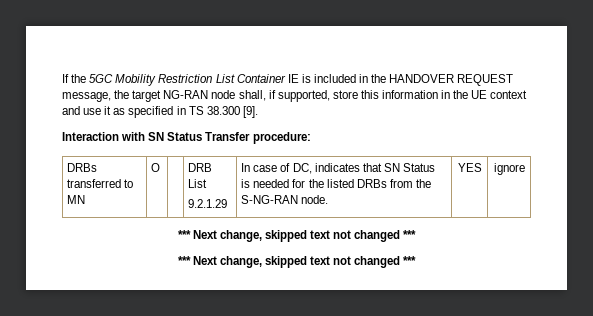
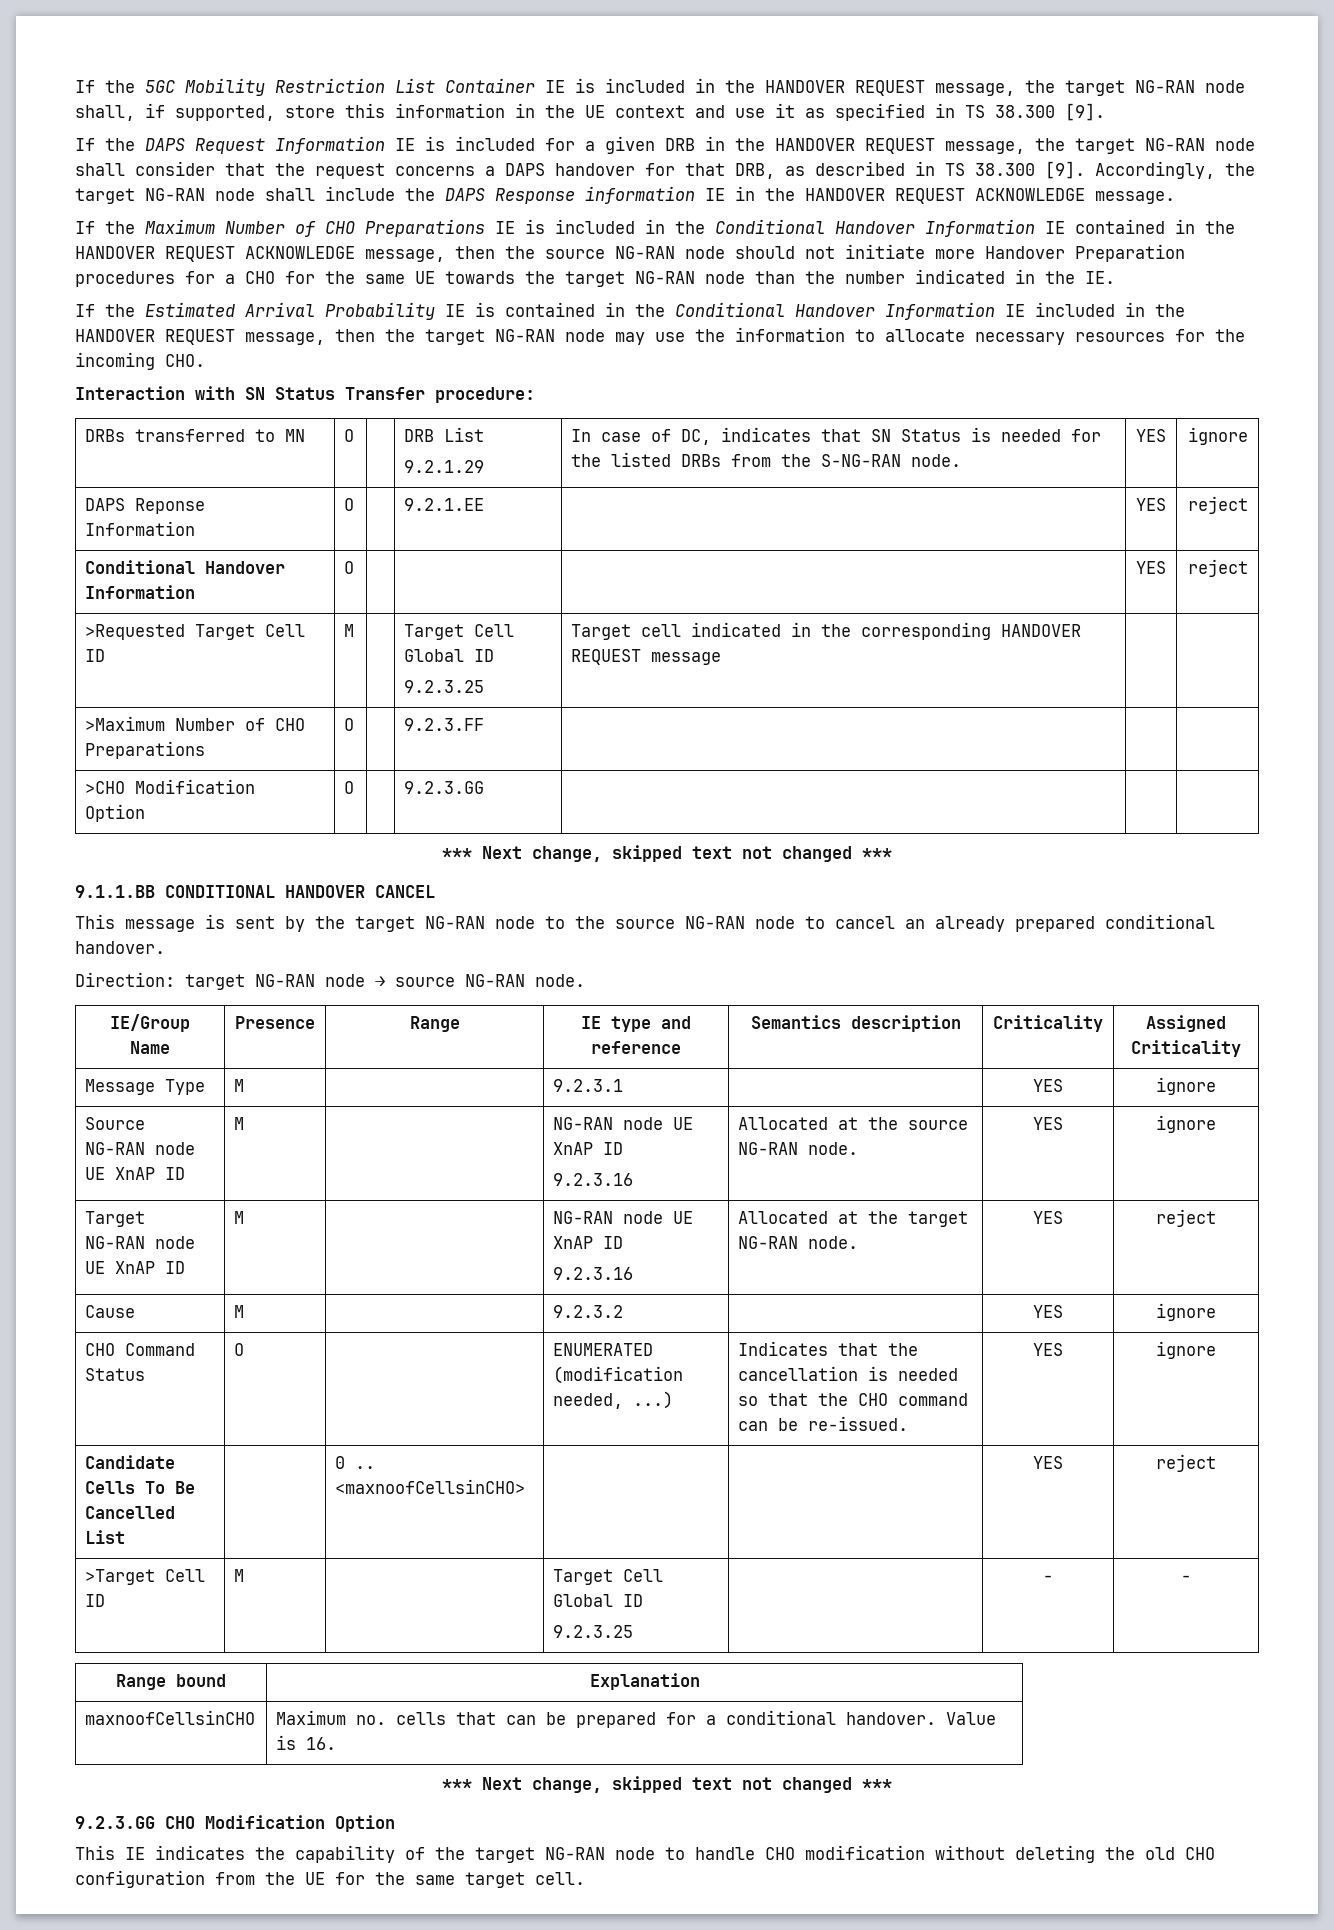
(258, 112) none -> [75,136,1255,154] [75,161,1255,179] [75,186,1175,204] [75,219,1235,237] [75,244,1185,262] [75,269,1115,287] [75,302,1185,320] [75,327,1245,345] [75,352,205,370] // If the DAPS Request Information IE is included for a given DRB in the HANDOVER REQUEST message, the target NG-RAN node shall consider that the request concerns a DAPS handover for that DRB, as described in TS 38.300 [9]. Accordingly, the target NG-RAN node shall include the DAPS Response information IE in the HANDOVER REQUEST ACKNOWLEDGE message. // If the Maximum Number of CHO Preparations IE is included in the Conditional Handover Information IE contained in the HANDOVER REQUEST ACKNOWLEDGE message, then the source NG-RAN node should not initiate more Handover Preparation procedures for a CHO for the same UE towards the target NG-RAN node than the number indicated in the IE. // If the Estimated Arrival Probability IE is contained in the Conditional Handover Information IE included in the HANDOVER REQUEST message, then the target NG-RAN node may use the information to allocate necessary resources for the incoming CHO.
[177,230,417,242] [177,256,417,268] // *** Next change, skipped text not changed *** // *** Next change, skipped text not changed *** -> [85,498,206,514] [85,521,196,536] [344,498,355,511] [404,498,485,511] [1136,498,1166,511] [1187,496,1248,514] [85,560,286,574] [85,585,196,599] [344,561,355,574] [1136,561,1166,574] [1187,559,1248,577] [85,624,306,640] [85,649,106,662] [344,624,355,637] [404,624,515,640] [404,649,495,662] [404,680,485,693] [571,622,1082,640] [571,649,722,665] [85,716,306,731] [85,741,206,759] [344,718,355,731] [404,718,485,731] [85,779,256,794] [85,804,146,822] [344,781,355,794] [404,781,485,794] [442,845,892,862] [75,885,435,898] [75,914,1215,932] [75,941,165,954] [75,972,585,990] [110,1014,190,1032] [130,1041,170,1054] [235,1016,315,1029] [409,1016,460,1032] [581,1016,691,1032] [591,1041,681,1054] [750,1015,961,1032] [993,1015,1103,1032] [1146,1015,1226,1032] [1131,1040,1241,1057] [85,1079,206,1095] [234,1079,245,1092] [553,1079,624,1092] [1033,1079,1063,1092] [1156,1077,1216,1095] [85,1117,146,1130] [85,1142,196,1155] [85,1167,186,1180] [234,1117,245,1130] [553,1117,694,1130] [553,1142,624,1155] [553,1173,634,1186] [738,1117,969,1130] [738,1142,859,1155] [1033,1117,1063,1130] [1156,1115,1216,1133] [85,1211,146,1227] [85,1236,196,1249] [85,1261,186,1274] [234,1211,245,1224] [553,1211,694,1224] [553,1236,624,1249] [553,1267,634,1280] [738,1211,969,1227] [738,1236,859,1249] [1033,1211,1063,1224] [1156,1209,1216,1227] [85,1305,136,1318] [234,1305,245,1318] [553,1305,624,1318] [1033,1305,1063,1318] [1156,1303,1216,1321] [85,1343,196,1356] [85,1368,146,1381] [234,1343,245,1356] [553,1343,654,1356] [553,1366,684,1384] [553,1391,674,1409] [738,1341,919,1356] [738,1366,959,1381] [738,1393,969,1406] [738,1416,909,1431] [1033,1343,1063,1356] [1156,1341,1216,1359] [85,1455,176,1469] [85,1481,196,1494] [85,1506,176,1519] [85,1530,126,1544] [335,1456,376,1469] [335,1479,526,1494] [1033,1456,1063,1469] [1156,1454,1216,1472] [85,1569,206,1585] [85,1594,106,1607] [234,1569,245,1582] [553,1569,664,1585] [553,1594,644,1607] [553,1625,634,1638] [1043,1575,1053,1582] [1181,1575,1191,1582] [116,1674,226,1690] [589,1673,700,1690] [85,1710,256,1725] [276,1710,997,1728] [276,1735,337,1750] [442,1776,892,1793] [75,1815,395,1832] [75,1845,1215,1863] [75,1870,585,1888] // DAPS Reponse Information | O | | 9.2.1.EE | | YES | reject // Conditional Handover Information | O | | | | YES | reject // >Requested Target Cell ID | M | | Target Cell Global ID // 9.2.3.25 | Target cell indicated in the corresponding HANDOVER REQUEST message | | // >Maximum Number of CHO Preparations | O | | 9.2.3.FF | | | // >CHO Modification Option | O | | 9.2.3.GG | | | // *** Next change, skipped text not changed *** // 9.1.1.BB CONDITIONAL HANDOVER CANCEL // This message is sent by the target NG-RAN node to the source NG-RAN node to cancel an already prepared conditional handover. // Direction: target NG-RAN node → source NG-RAN node. // IE/Group Name | Presence | Range | IE type and reference | Semantics description | Criticality | Assigned Criticality // Message Type | M | | 9.2.3.1 | | YES | ignore // Source NG-RAN node UE XnAP ID | M | | NG-RAN node UE XnAP ID // 9.2.3.16 | Allocated at the source NG-RAN node. | YES | ignore // Target NG-RAN node UE XnAP ID | M | | NG-RAN node UE XnAP ID // 9.2.3.16 | Allocated at the target NG-RAN node. | YES | reject // Cause | M | | 9.2.3.2 | | YES | ignore // CHO Command Status | O | | ENUMERATED (modification needed, ...) | Indicates that the cancellation is needed so that the CHO command can be re-issued. | YES | ignore // Candidate Cells To Be Cancelled List | | 0 .. <maxnoofCellsinCHO> | | | YES | reject // >Target Cell ID | M | | Target Cell Global ID // 9.2.3.25 | | - | - // Range bound | Explanation // maxnoofCellsinCHO | Maximum no. cells that can be prepared for a conditional handover. Value is 16. // *** Next change, skipped text not changed *** // 9.2.3.GG CHO Modification Option // This IE indicates the capability of the target NG-RAN node to handle CHO modification without deleting the old CHO configuration from the UE for the same target cell.

